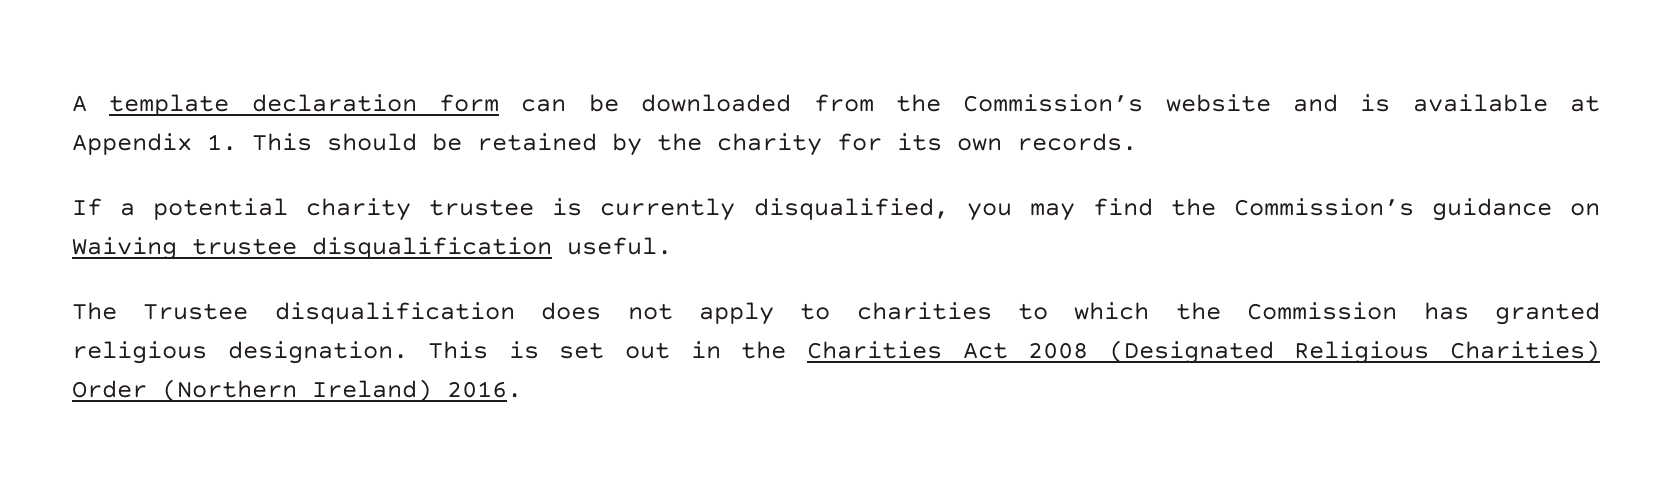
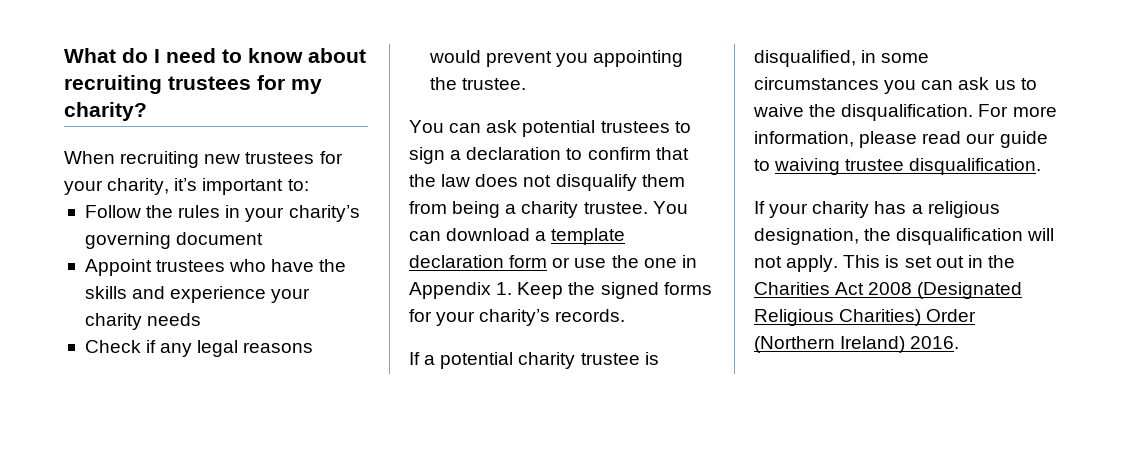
[72,94,1601,116] [72,133,1002,156] A template declaration form can be downloaded from the Commission’s website and is available at Appendix 1. This should be retained by the charity for its own -> [64,48,366,63] [64,75,322,94] [64,102,147,121] [64,151,343,168] [64,178,309,195] [84,205,360,222] [84,232,264,249] [84,259,347,276] [84,286,311,303] [84,313,202,330] [84,340,314,357] [428,50,684,67] [429,77,527,90] [409,120,691,137] [409,147,689,164] [409,174,685,191] [409,201,688,218] [409,228,626,245] [409,255,697,268] [409,282,712,299] [409,309,551,326] What do I need to know about recruiting trustees for my charity? // When recruiting new trustees for your charity, it’s important to: // Follow the rules in your charity’s governing document // Appoint trustees who have the skills and experience your charity needs // Check if any legal reasons would prevent you appointing the trustee. // You can ask potential trustees to sign a declaration to confirm that the law does not disqualify them from being a charity trustee. You can download a template declaration form or use the one in Appendix 1. Keep the signed forms for your charity’s
[600,198,1601,221] [72,237,672,260] [72,302,1601,325] [72,341,408,364] currently disqualified, you may find the Commission’s guidance on Waiving trustee disqualification useful. // The Trustee disqualification does not apply to charities to which the Commission has granted religious designation. -> [754,50,930,67] [754,77,1037,94] [753,104,1057,121] [754,131,1048,148] [754,158,1042,175] [754,201,1000,218] [754,228,1055,245] [754,255,839,272] disqualified, in some circumstances you can ask us to waive the disqualification. For more information, please read our guide to waiving trustee disqualification. // If your charity has a religious designation, the disqualification will not apply.

